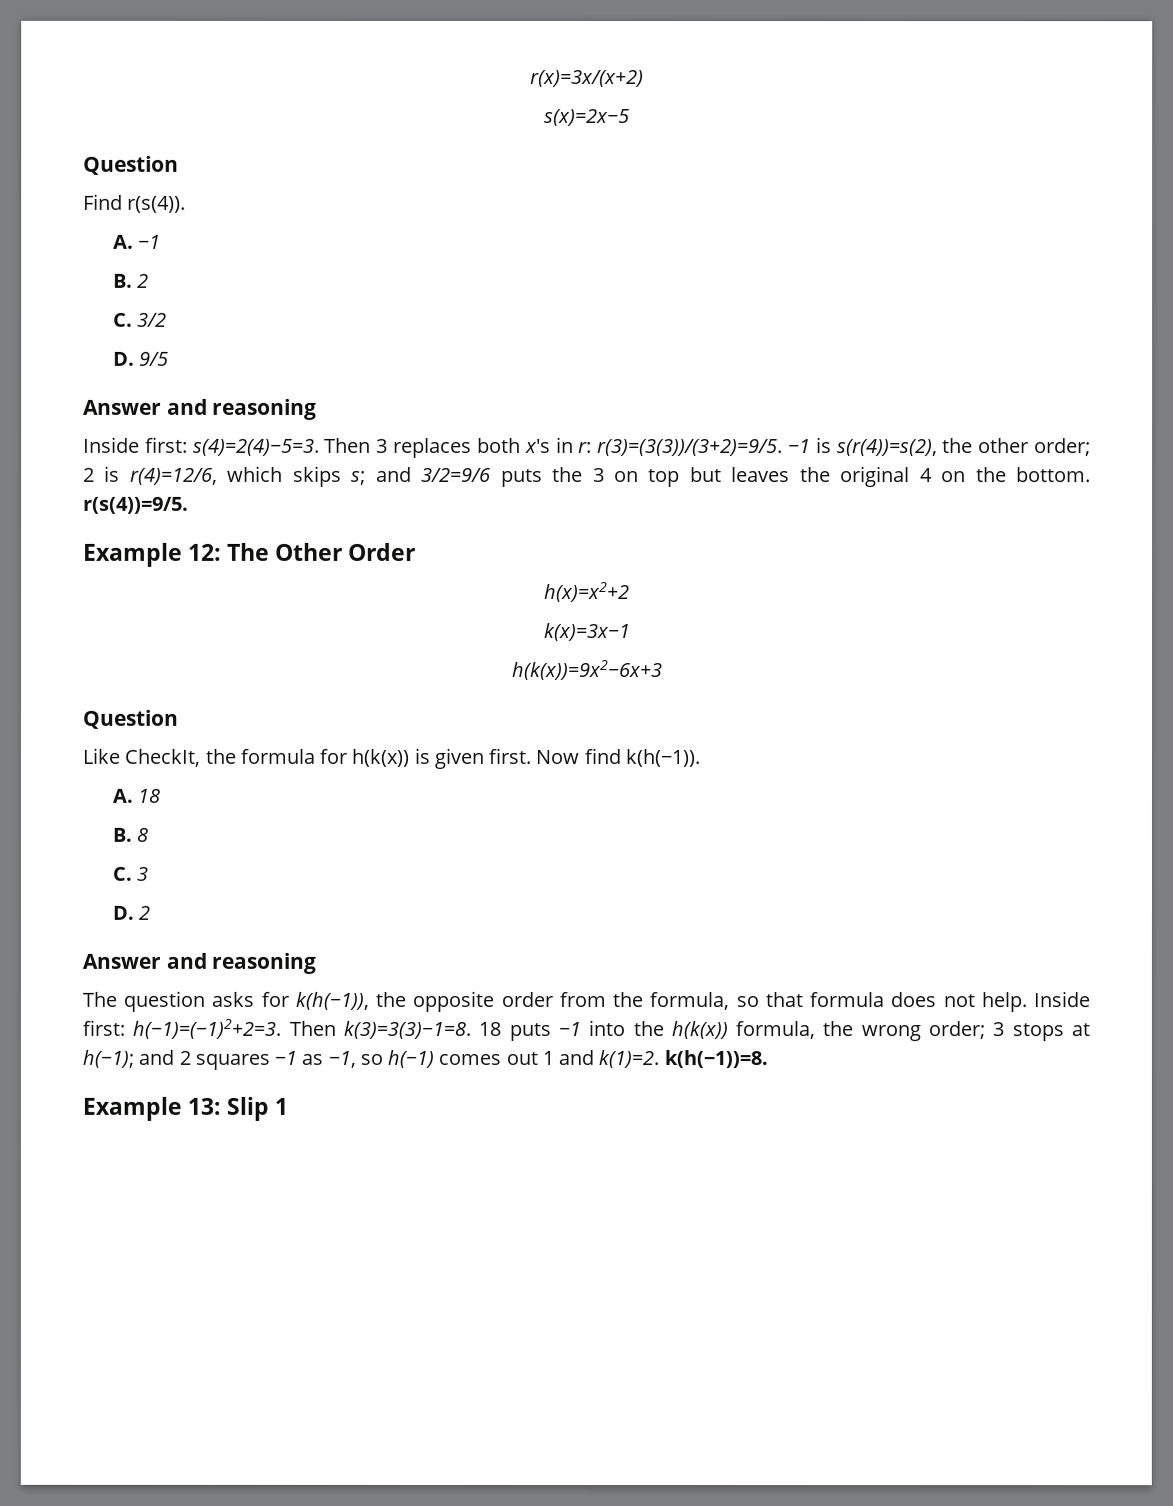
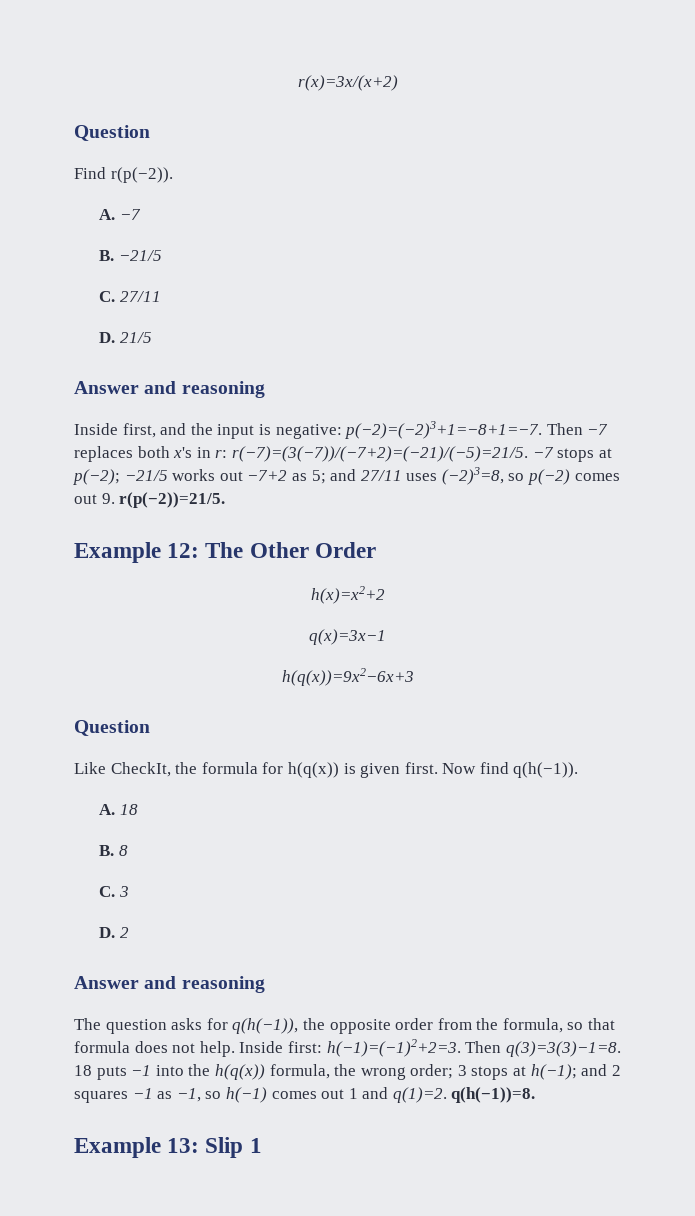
[544,108,630,127] // s(x)=2x−5 -> (398, 83) none
[127,195,187,213] [112,234,161,249] [112,273,149,288] [112,312,167,327] [112,351,169,366] r(s(4)). // A. −1 // B. 2 // C. 3/2 // D. 9/5 -> [110,167,173,183] [99,209,141,220] [99,250,162,261] [99,291,161,302] [99,332,152,343] r(p(−2)). // A. −7 // B. −21/5 // C. 27/11 // D. 21/5
[144,436,389,456] first: s(4)=2(4)−5=3. Then 3 -> [122,421,609,439] first, and the input is negative: p(−2)=(−2)3+1=−8+1=−7. Then −7
[597,437,1091,457] [83,465,1092,488] [83,496,189,514] r(3)=(3(3))/(3+2)=9/5. −1 is s(r(4))=s(2), the other order; 2 is r(4)=12/6, which skips s; and 3/2=9/6 puts the 3 on top but leaves the original 4 on the bottom. r(s(4))=9/5. -> [231,446,612,462] [73,467,620,485] [74,492,226,508] r(−7)=(3(−7))/(−7+2)=(−21)/(−5)=21/5. −7 stops at p(−2); −21/5 works out −7+2 as 5; and 27/11 uses (−2)3=8, so p(−2) comes out 9. r(p(−2))=21/5.
[543,622,631,642] [511,659,663,681] k(x)=3x−1 // h(k(x))=9x2−6x+3 -> [309,629,386,645] [281,668,414,686] q(x)=3x−1 // h(q(x))=9x2−6x+3
[351,748,411,767] h(k(x)) -> [287,762,339,778] h(q(x))
[624,749,701,768] k(h(−1)). -> [513,762,579,778] q(h(−1)).
[294,991,369,1010] k(h(−1)), -> [232,1018,299,1034] q(h(−1)),
[342,1020,471,1039] k(3)=3(3)−1=8. -> [505,1041,621,1057] q(3)=3(3)−1=8.
[670,1021,728,1040] h(k(x)) -> [214,1064,265,1080] h(q(x))
[598,1050,768,1069] k(1)=2. k(h(−1))=8. -> [392,1087,536,1103] q(1)=2. q(h(−1))=8.

